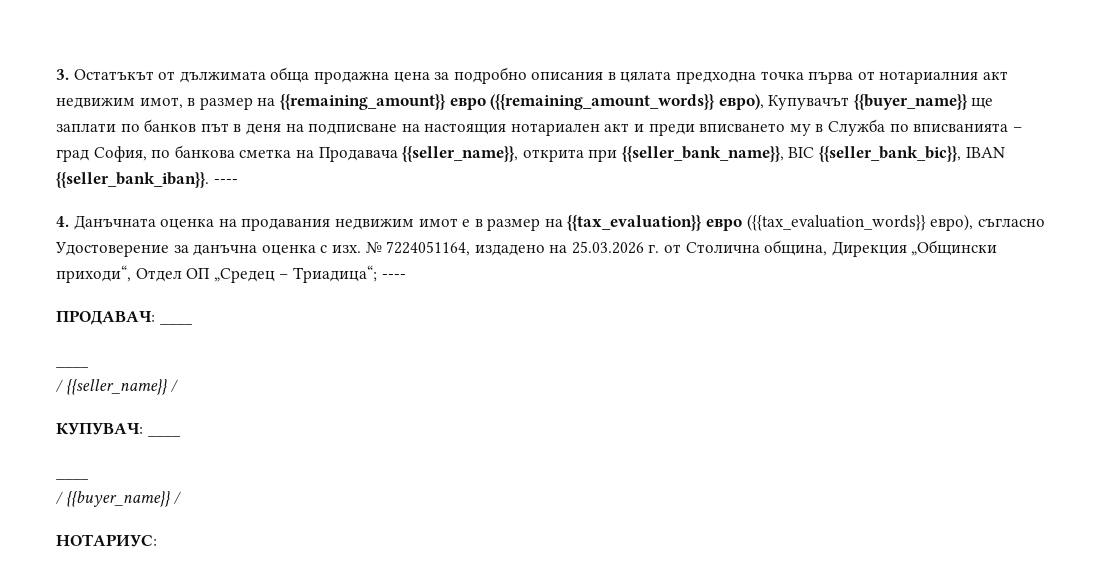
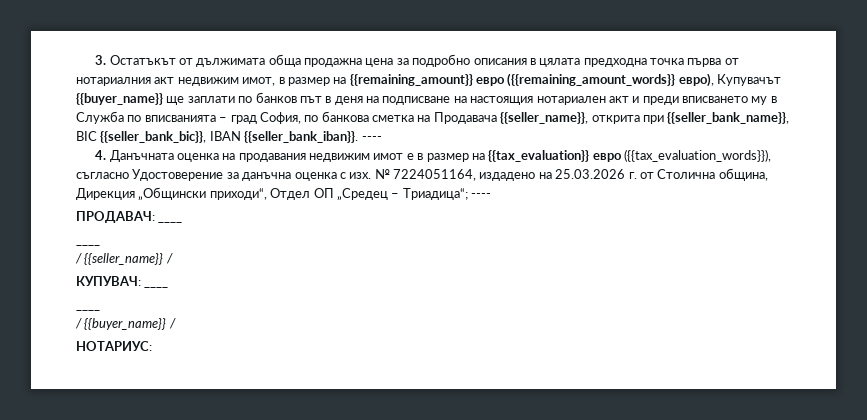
[746,214,974,231] ({{tax_evaluation_words}} евро), -> [624,149,772,162] ({{tax_evaluation_words}}),

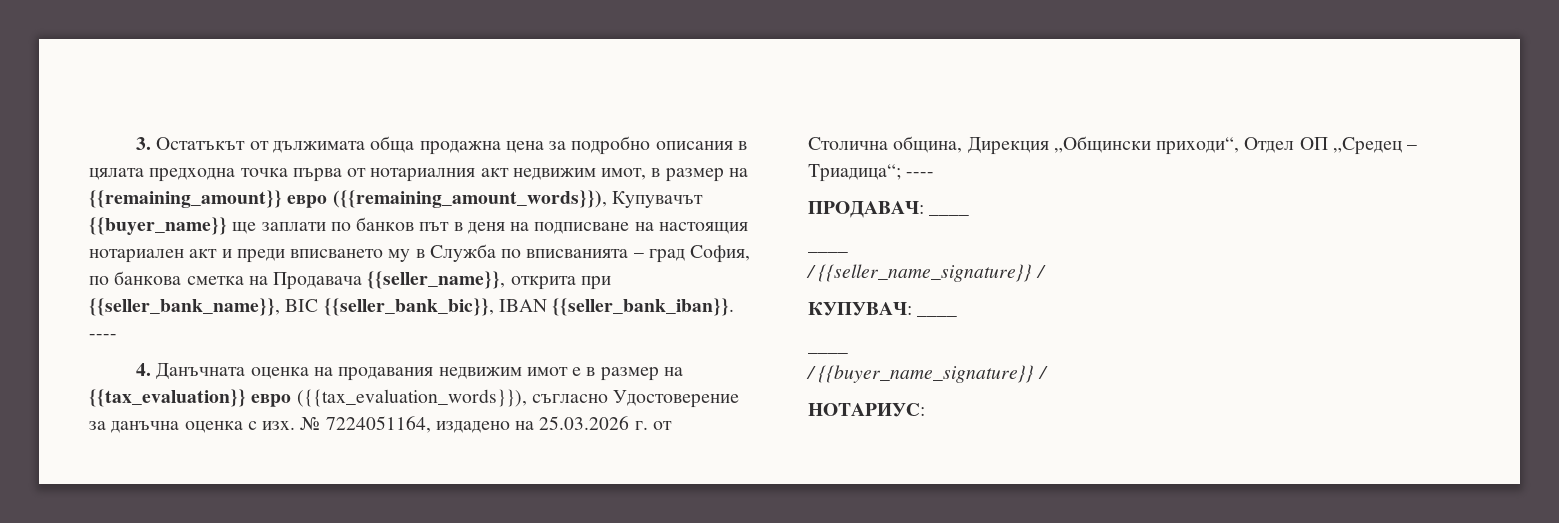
[507,73,714,87] ({{remaining_amount_words}} евро), -> [332,190,607,208] ({{remaining_amount_words}}),
[84,253,164,265] {{seller_name}} -> [818,264,1033,282] {{seller_name_signature}}
[84,318,167,330] {{buyer_name}} -> [818,365,1035,383] {{buyer_name_signature}}

